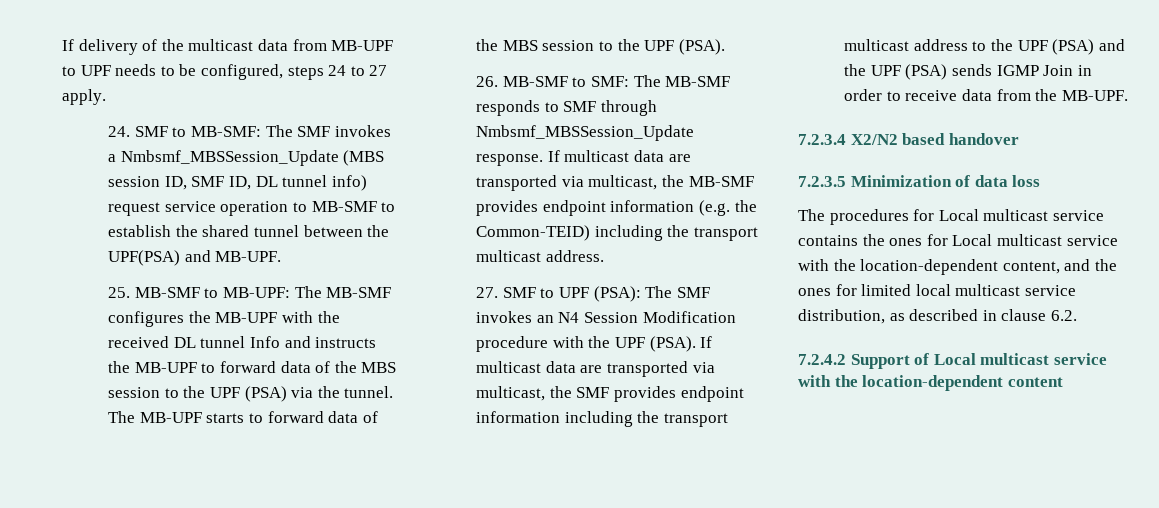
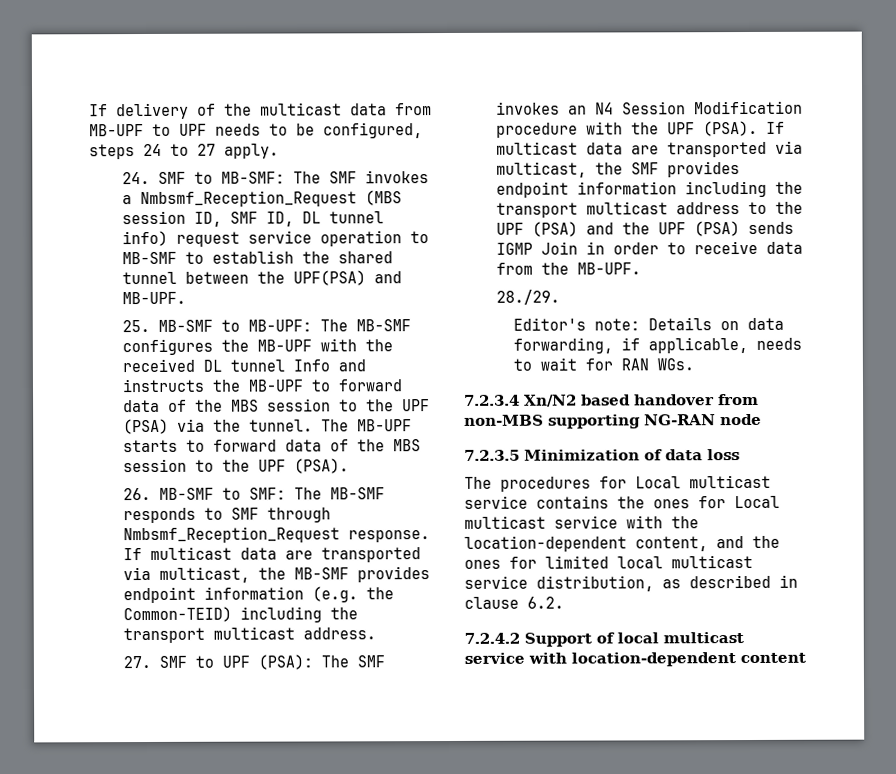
[120,150,339,166] Nmbsmf_MBSSession_Update -> [140,190,358,208] Nmbsmf_Reception_Request
[476,125,695,141] Nmbsmf_MBSSession_Update -> [123,526,341,544] Nmbsmf_Reception_Request
(1128, 95) none -> [496,289,561,305] [513,317,785,331] [513,337,803,354] [513,357,695,371] // 28./29. // Editor's note: Details on data forwarding, if applicable, needs to wait for RAN WGs.
[850,134,898,145] X2/N2 -> [524,394,577,407] Xn/N2
(1019, 139) none -> [718,393,759,406] [464,413,762,429] from non-MBS supporting NG-RAN node
[933,353,1107,365] [798,375,858,387] Local multicast service with the -> [617,632,744,644] [464,652,567,664] local multicast service with

